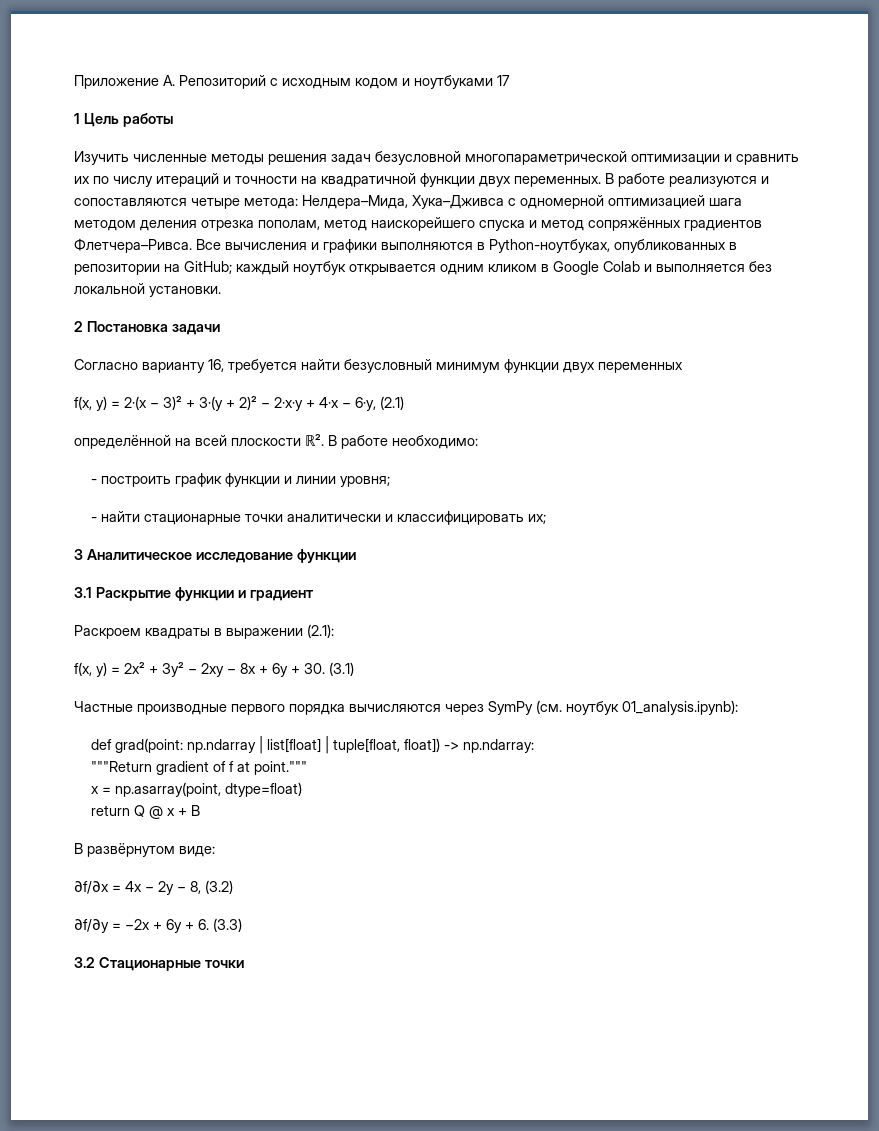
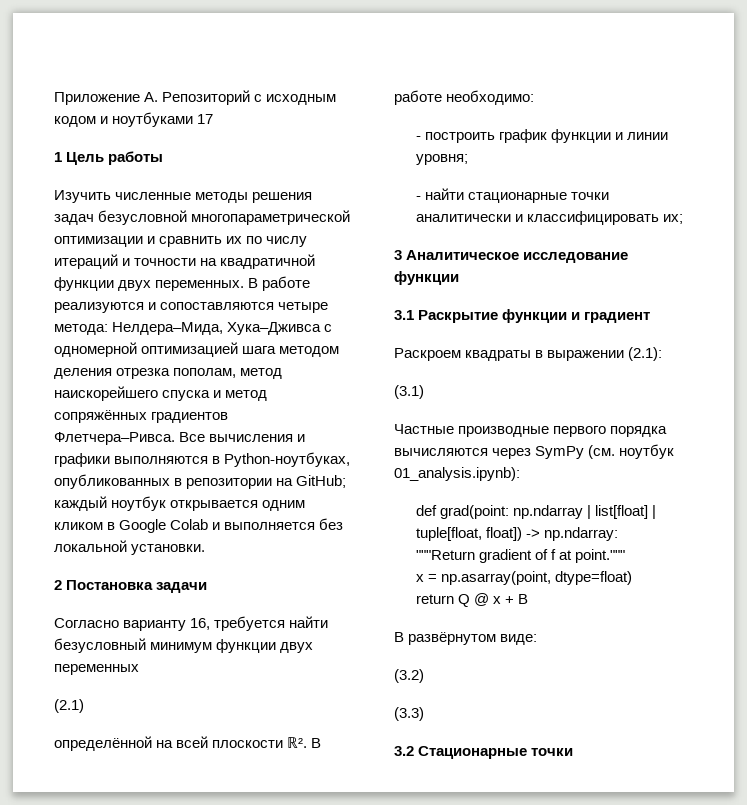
[74,396,376,411] f(x, y) = 2·(x − 3)² + 3·(y + 2)² − 2·x·y + 4·x − 6·y, -> (139, 669) none
[74,662,325,677] f(x, y) = 2x² + 3y² − 2xy − 8x + 6y + 30. -> (663, 354) none
[74,880,233,895] [74,919,209,933] ∂f/∂x = 4x − 2y − 8, (3.2) // ∂f/∂y = −2x + 6y + 6. -> [394,669,424,683] (3.2) //

